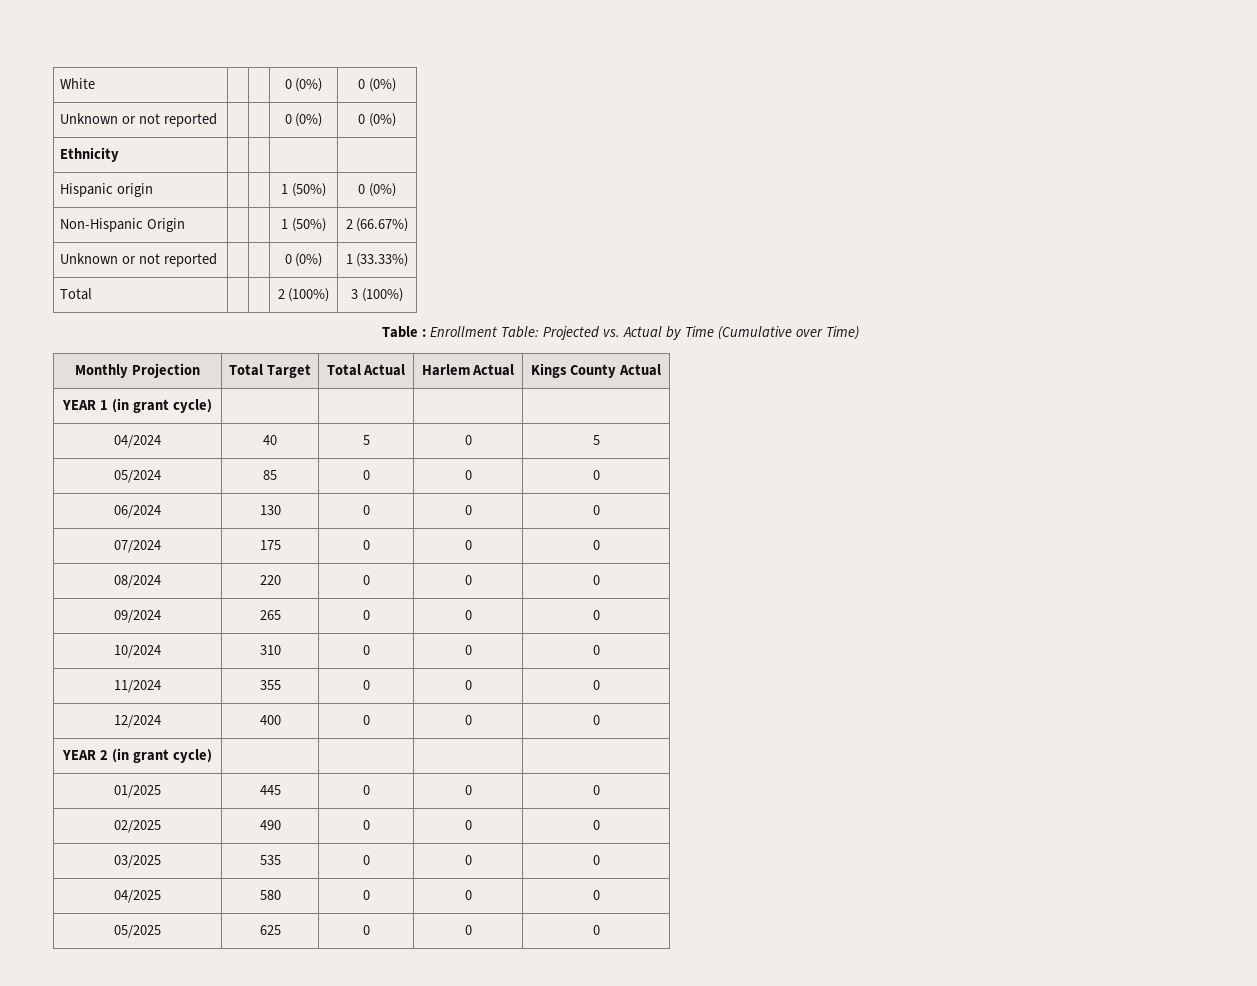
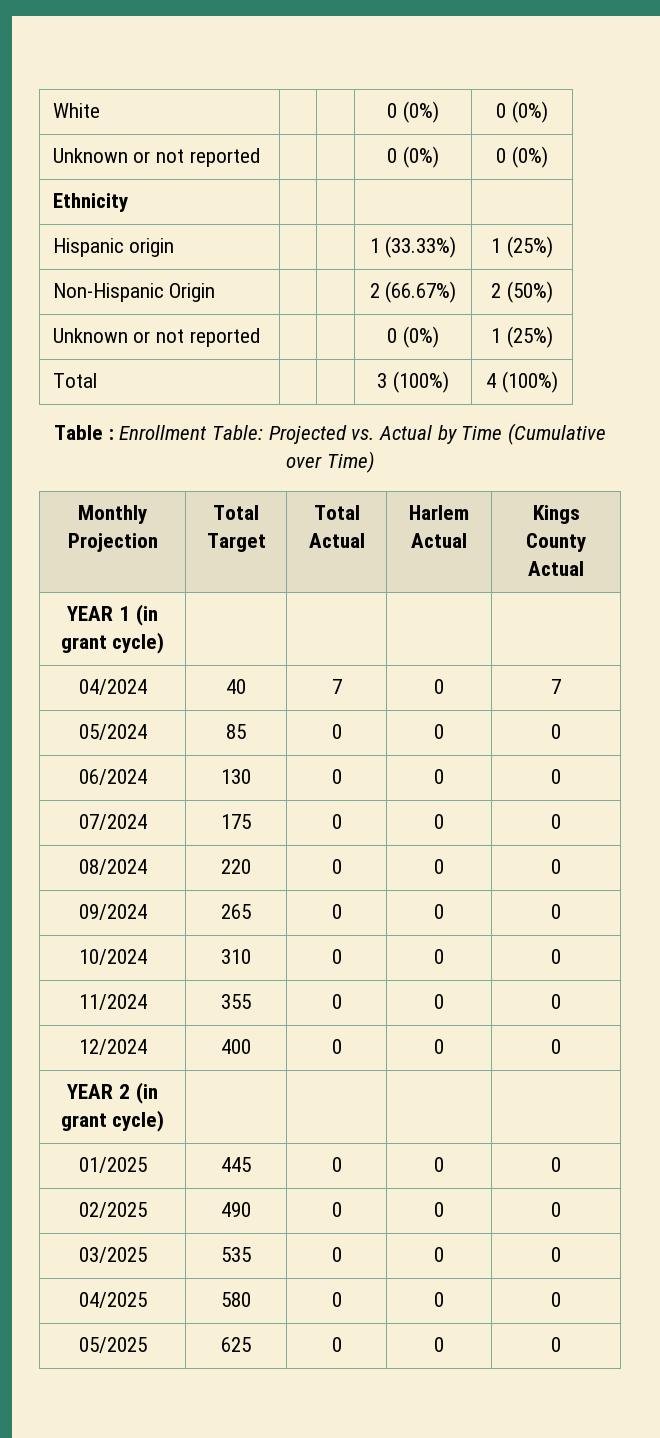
[291,183,326,197] [358,183,396,197] (50%) | 0 (0%) -> [385,236,457,258] [491,236,553,258] (33.33%) | 1 (25%)
[281,218,326,232] [345,218,409,232] 1 (50%) | 2 (66.67%) -> [369,281,457,303] [491,281,553,303] 2 (66.67%) | 2 (50%)
[356,253,409,267] (33.33%) -> [506,326,553,348] (25%)
[277,289,285,299] 2 -> [377,373,388,388] 3
[351,289,359,299] 3 -> [486,373,497,388] 4
[362,435,370,445] [464,435,472,445] [592,435,600,445] 5 | 0 | 5 -> [331,679,342,694] [434,679,444,694] [551,679,561,694] 7 | 0 | 7

